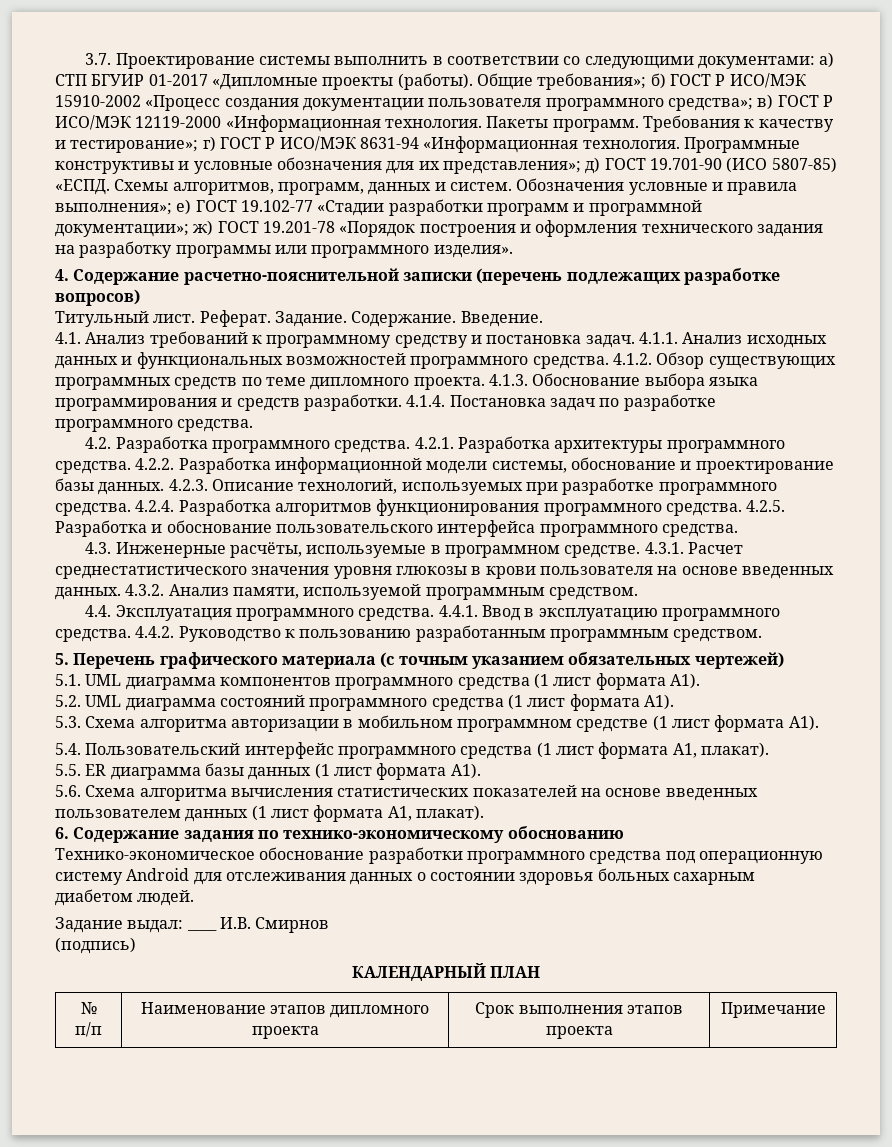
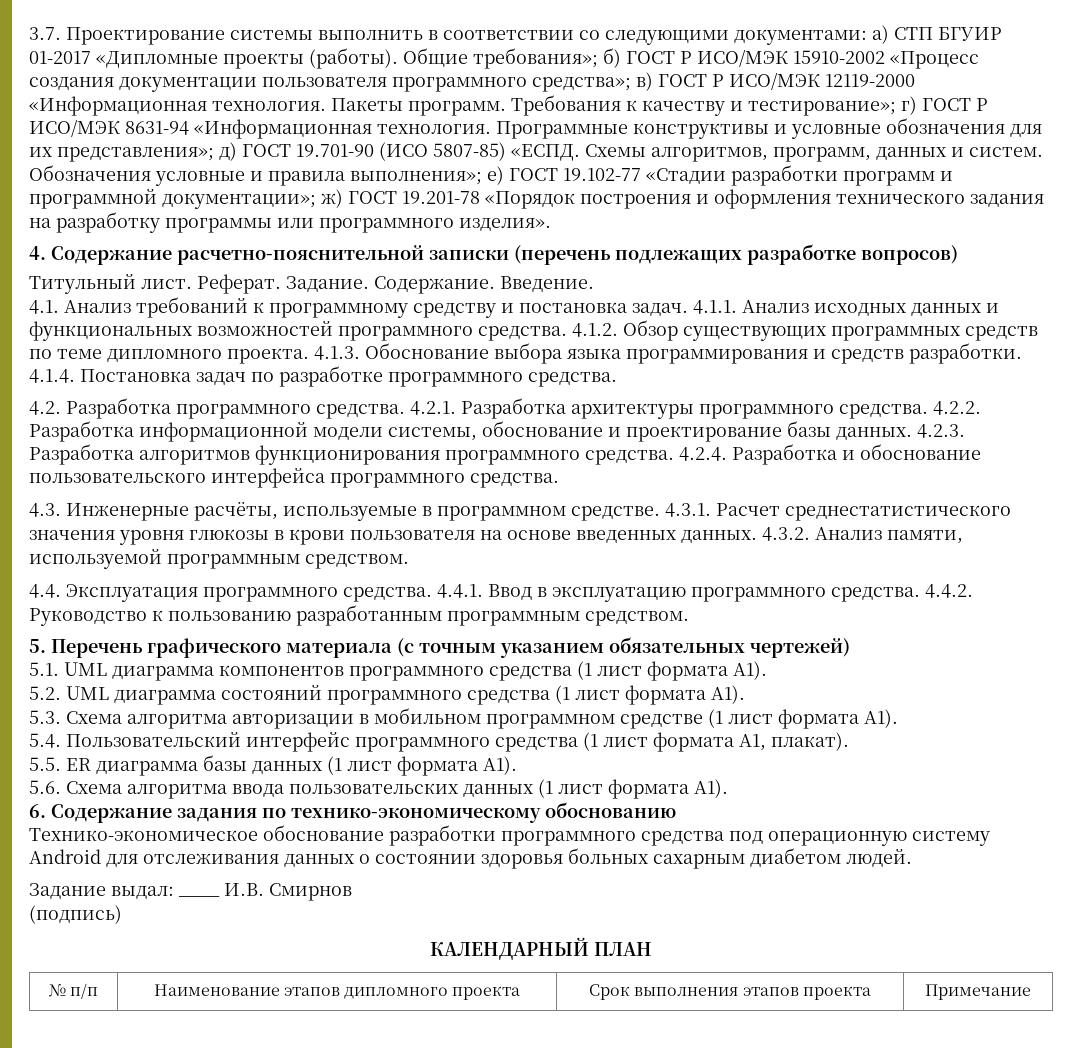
[211,478,777,495] [55,500,175,516] Описание технологий, используемых при разработке программного средства. 4.2.4. -> (965, 431) none
[746,500,786,512] 4.2.5. -> [679,447,727,461] 4.2.4.
[230,785,758,801] [55,805,484,822] вычисления статистических показателей на основе введенных пользователем данных (1 лист формата А1, плакат). -> [232,779,728,799] ввода пользовательских данных (1 лист формата А1).

